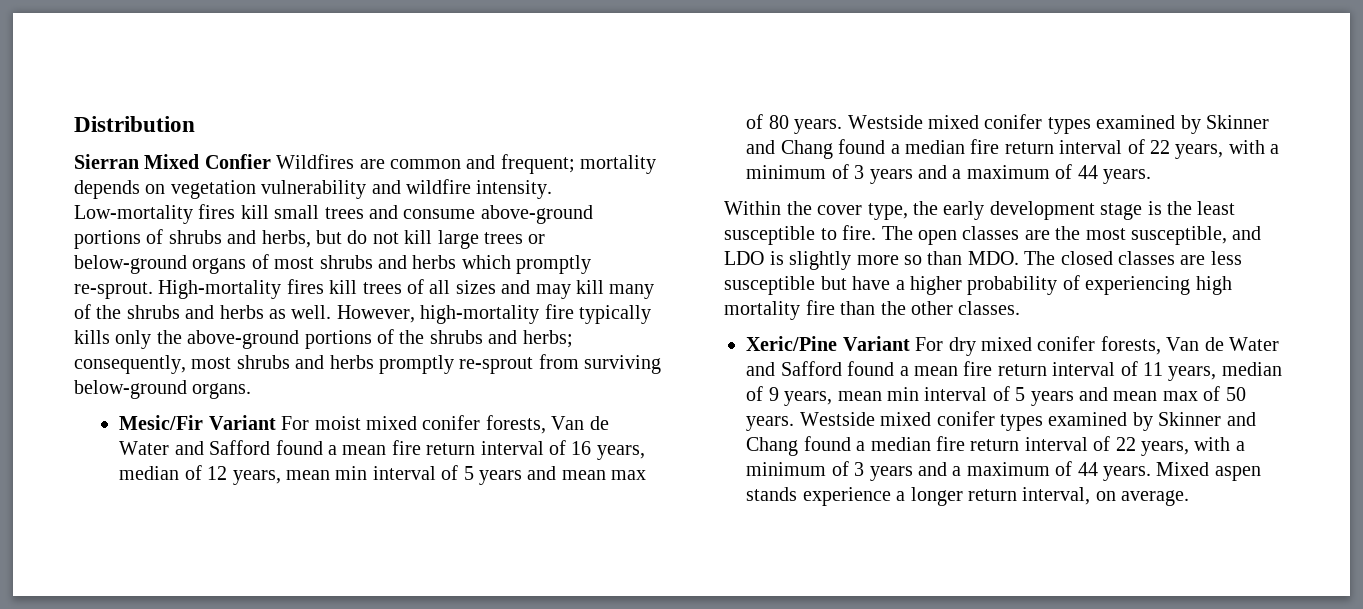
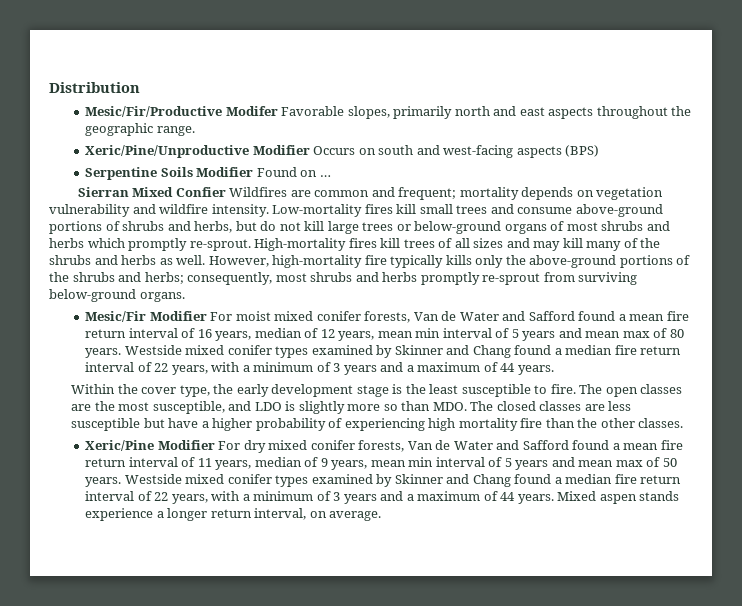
(195, 124) none -> [85,106,692,119] [85,123,195,136] [85,145,600,158] [85,167,331,180] // Mesic/Fir/Productive Modifer Favorable slopes, primarily north and east aspects throughout the geographic range. // Xeric/Pine/Unproductive Modifier Occurs on south and west-facing aspects (BPS) // Serpentine Soils Modifier Found on …
[208,415,276,430] Variant -> [149,311,207,321] Modifier
[842,336,910,351] Variant -> [157,440,215,450] Modifier

